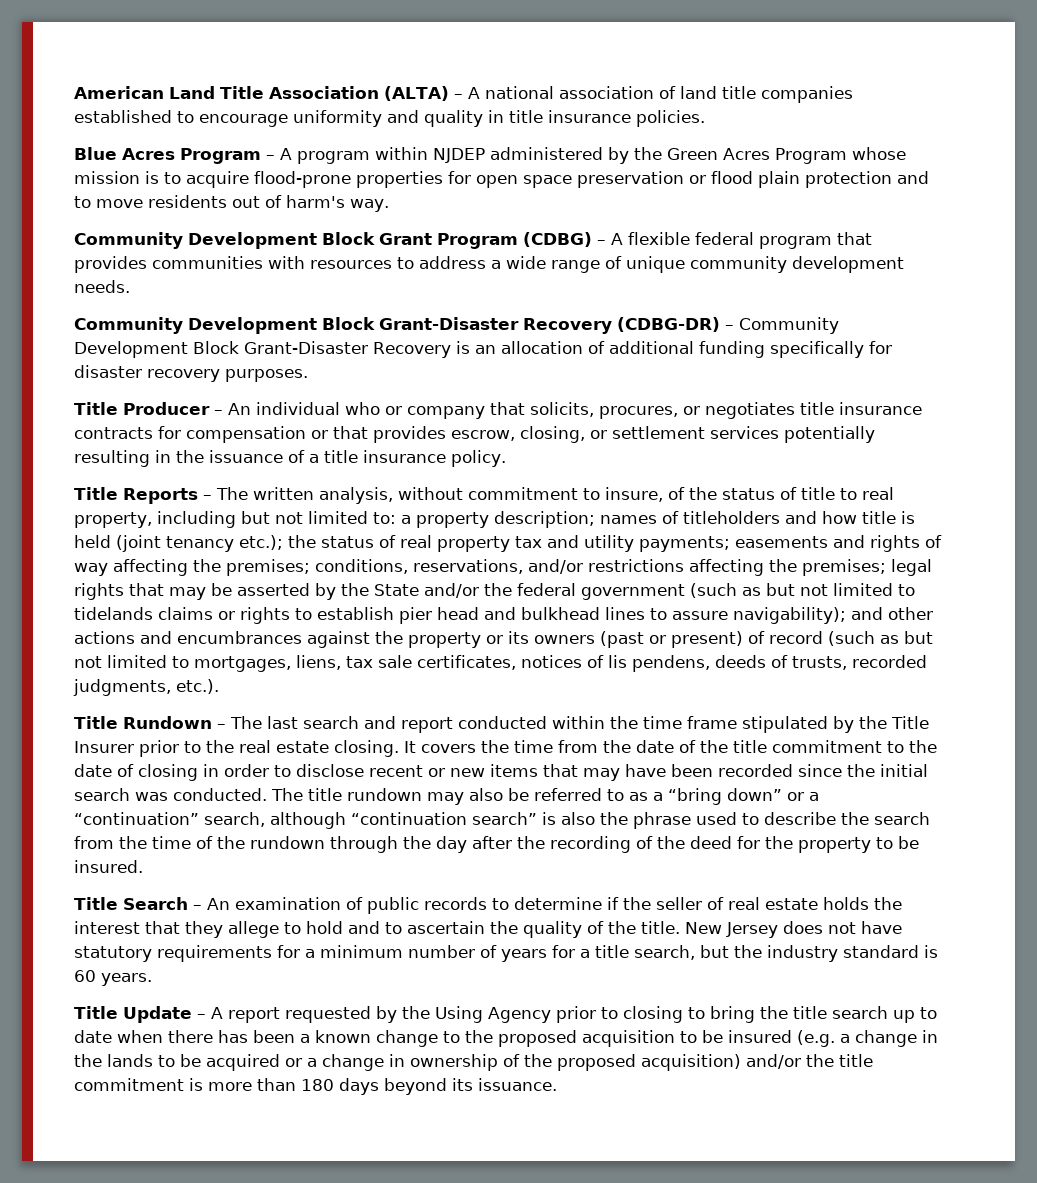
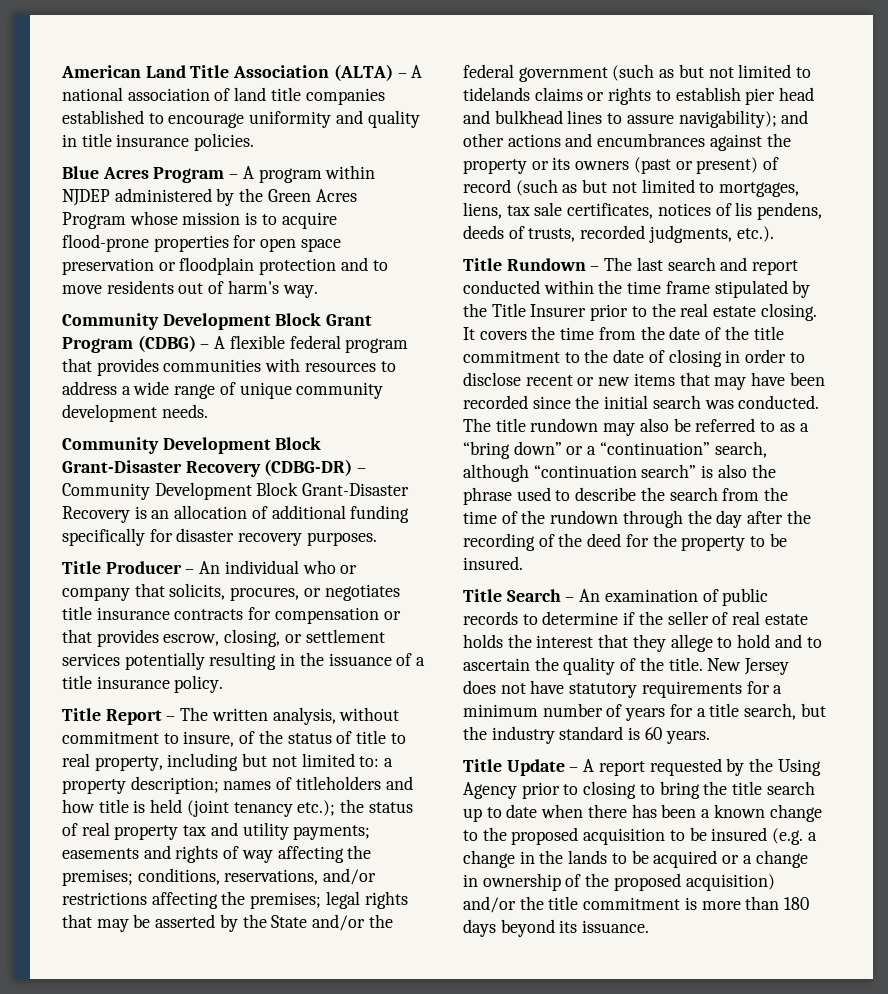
[711,171,800,188] flood plain -> [179,257,255,275] floodplain
[123,488,198,504] Reports -> [105,709,162,725] Report

